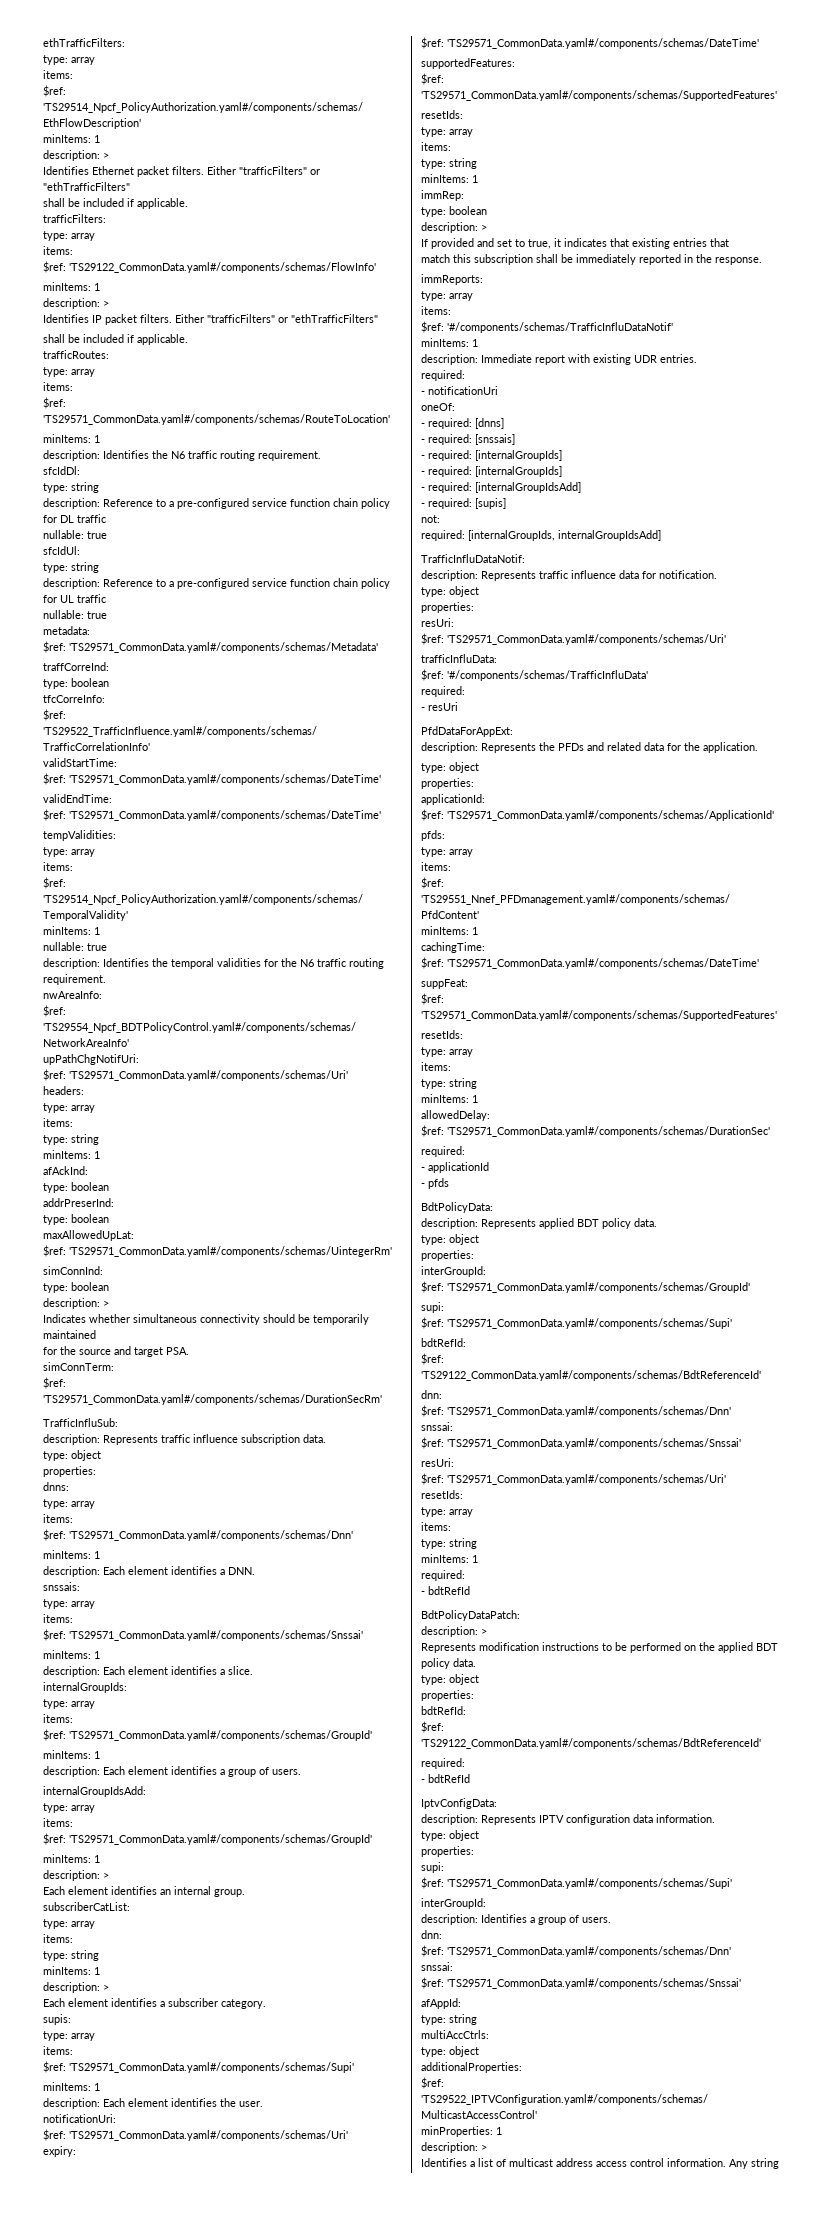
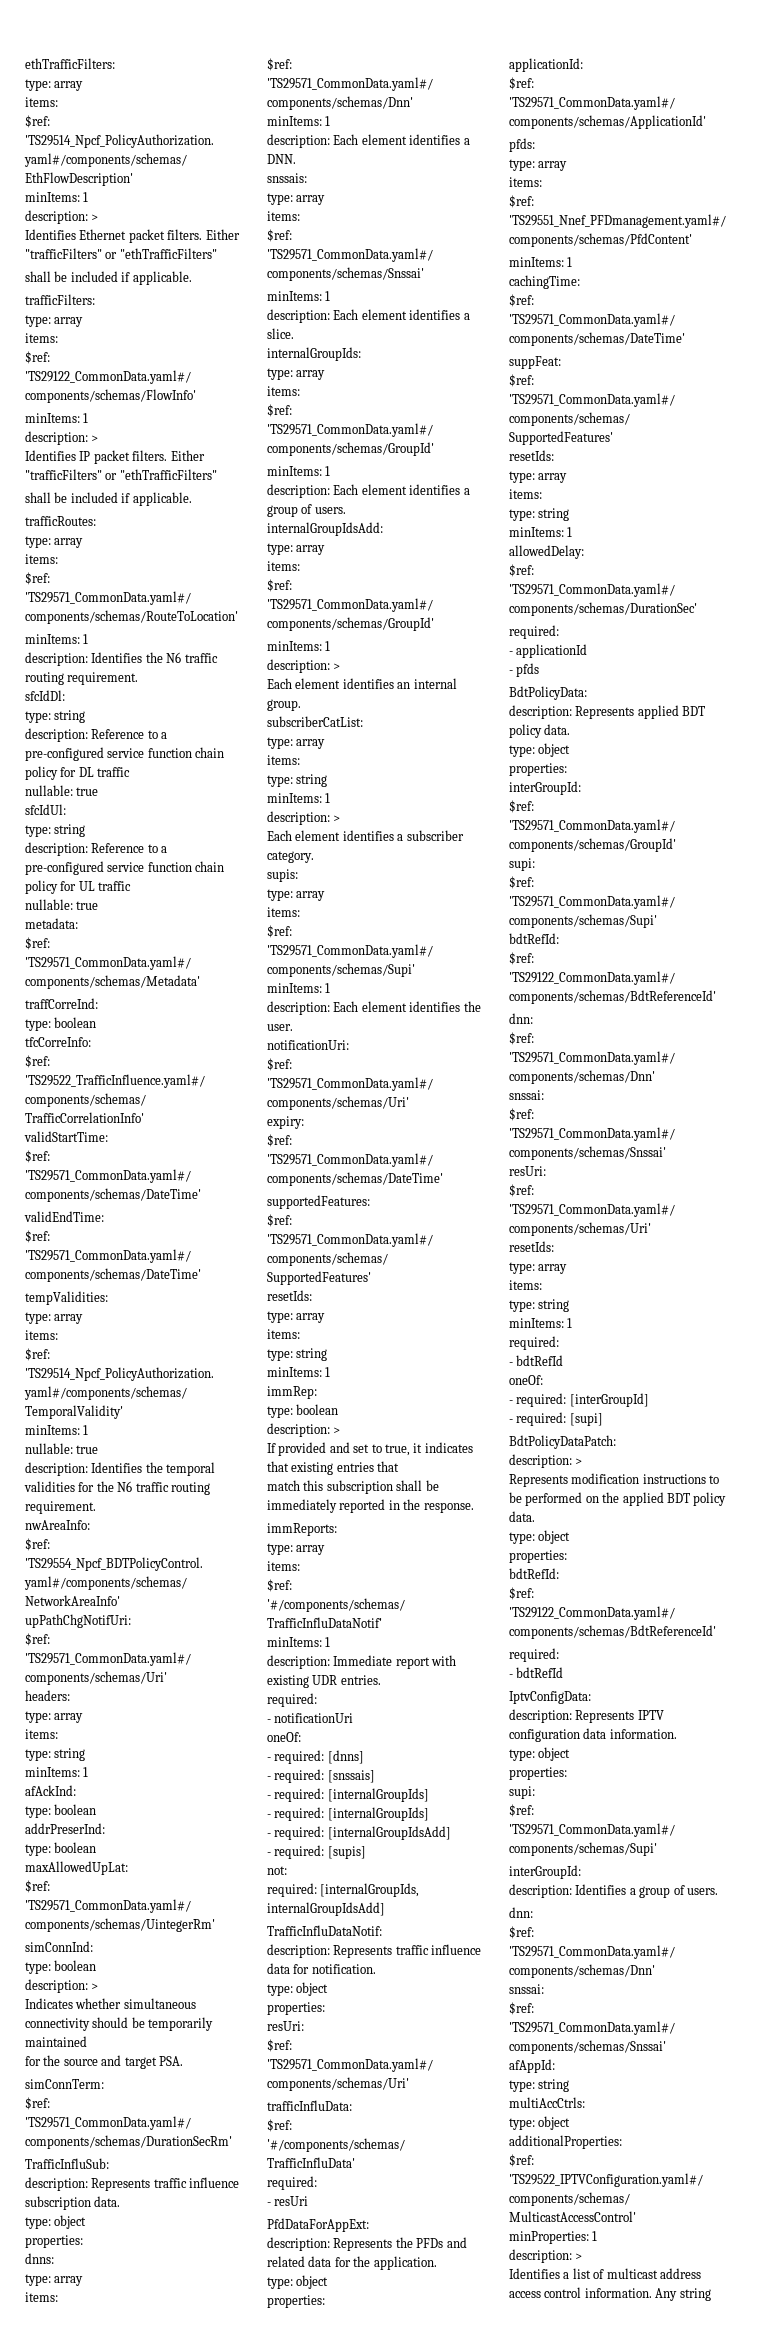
(470, 1590) none -> [509,1375,543,1385] [509,1393,649,1407] [509,1412,603,1426] // oneOf: // - required: [interGroupId] // - required: [supi]

